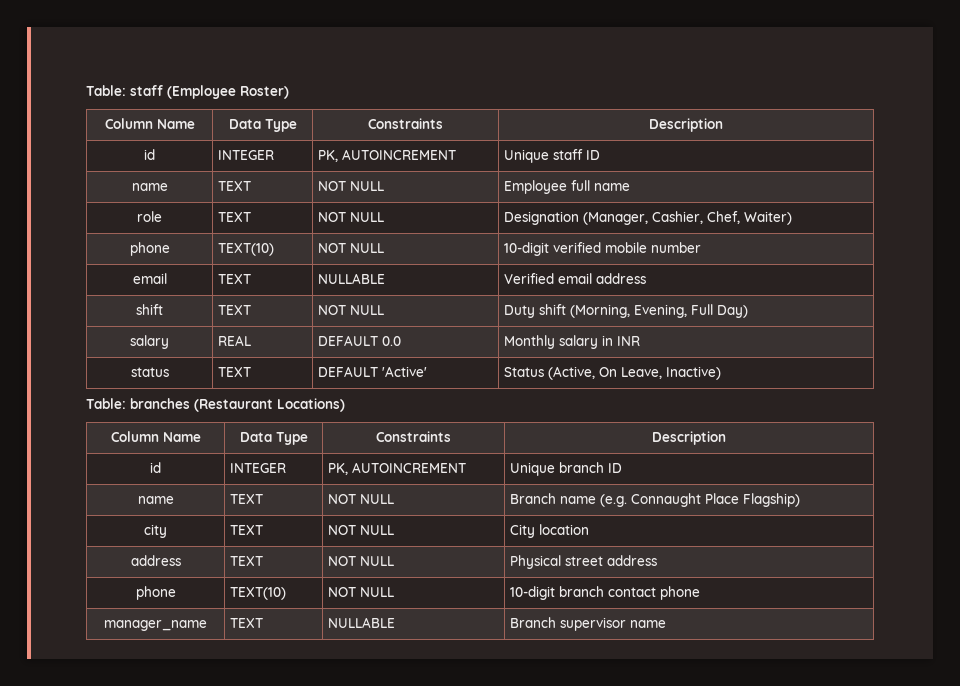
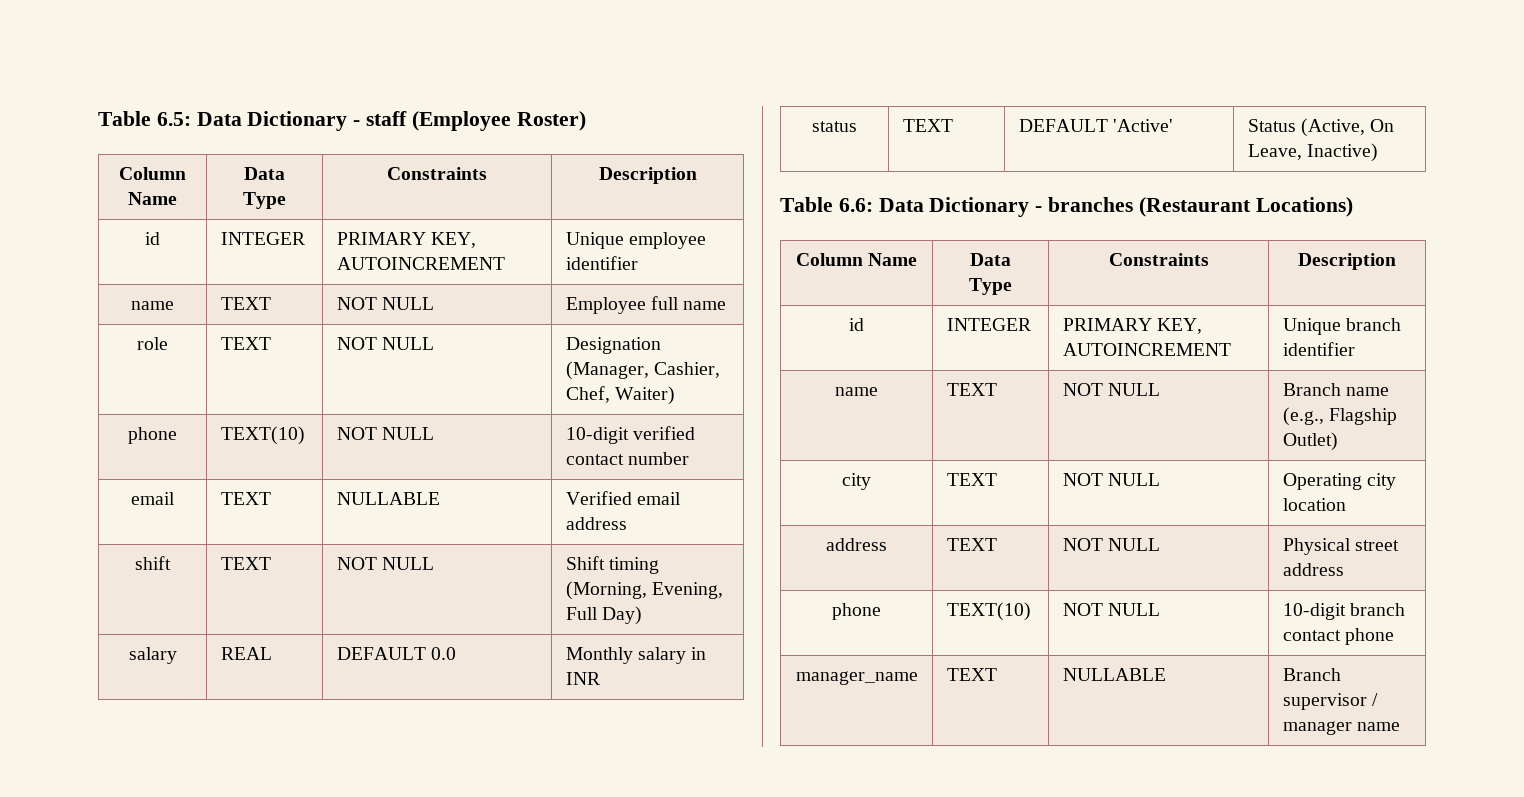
[86,85,126,96] Table: -> [98,111,361,131] Table 6.5: Data Dictionary -
[317,149,456,162] [503,149,600,163] PK, AUTOINCREMENT | Unique staff ID -> [336,232,476,248] [336,257,505,270] [565,232,706,249] [565,256,638,270] PRIMARY KEY, AUTOINCREMENT | Unique employee identifier
[604,242,647,253] mobile -> [565,454,624,465] contact
[503,304,566,318] Duty shift -> [565,556,659,574] Shift timing
[86,398,126,409] Table: -> [780,197,1043,217] Table 6.6: Data Dictionary -
[327,463,348,475] PK, -> [1062,318,1202,334] PRIMARY KEY,
[607,463,622,473] ID -> [1282,342,1355,356] identifier
[599,493,800,507] (e.g. Connaught Place Flagship) -> [1282,407,1397,426] [1282,432,1338,451] (e.g., Flagship Outlet)
[509,524,535,538] City -> [1282,473,1396,490] Operating city
(626, 624) none -> [1371,693,1378,706] [1282,721,1352,735] / manager

